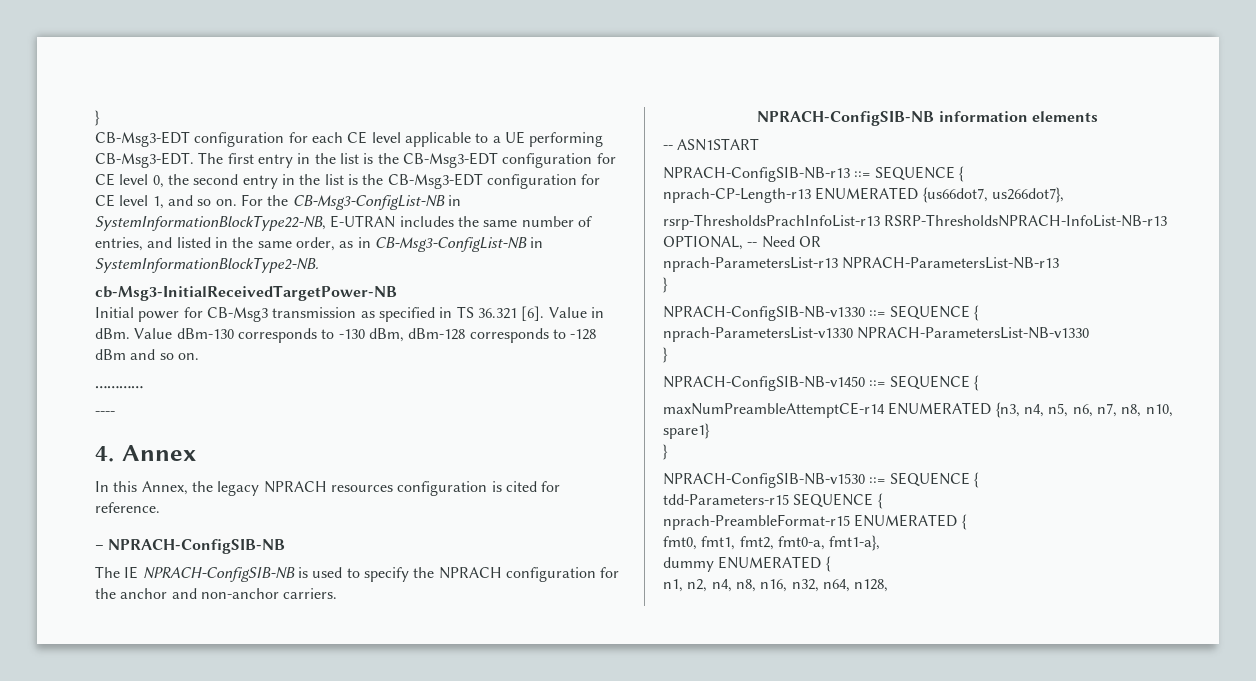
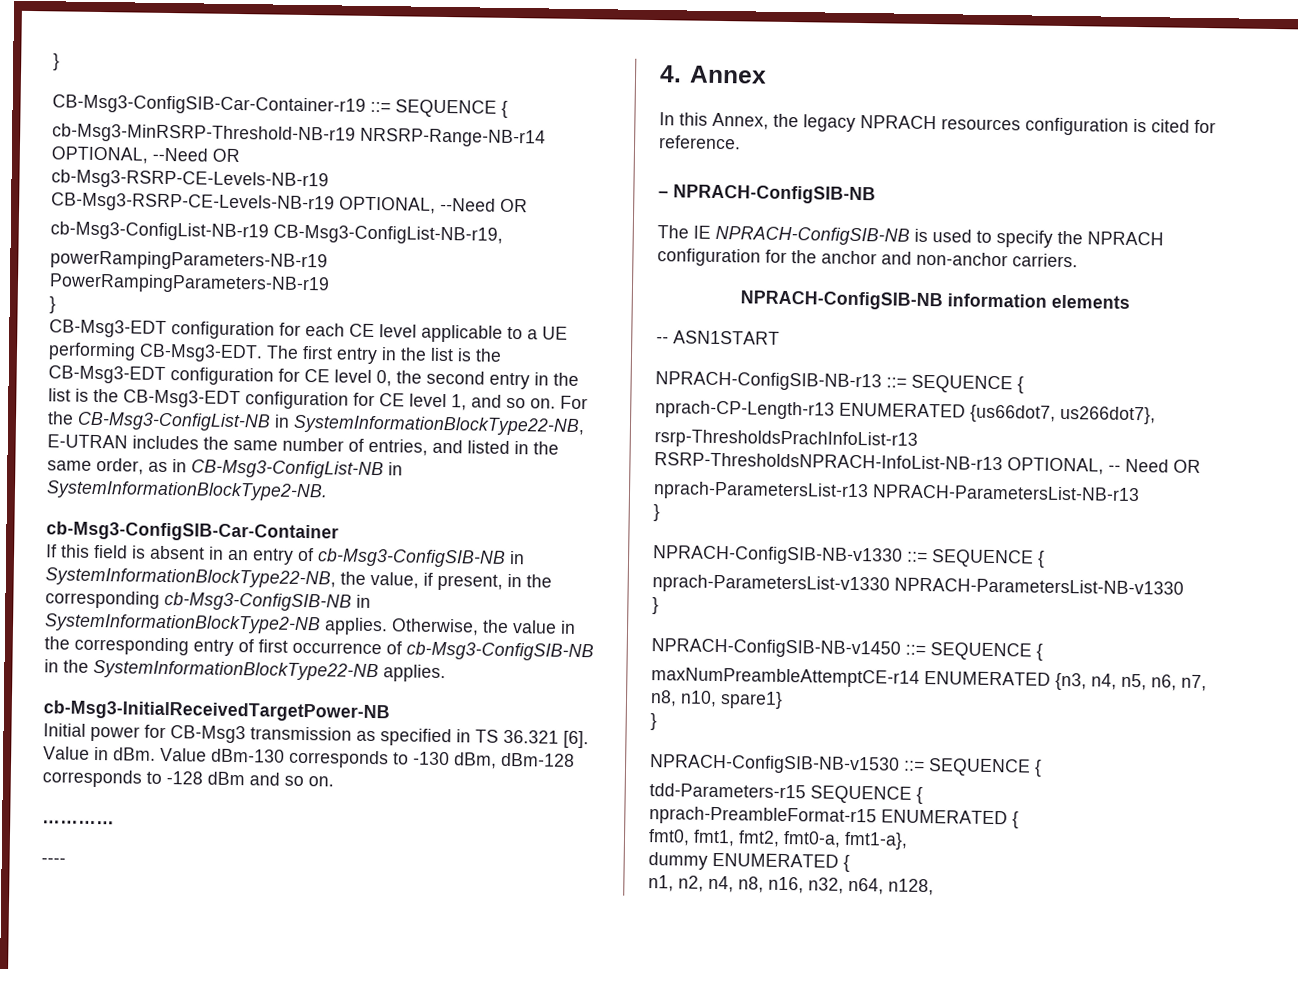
[95,110,100,126] } -> [53,53,60,71] [52,94,508,118] [52,123,546,148] [51,146,240,164] [51,169,329,191] [51,192,528,214] [50,221,503,245] [50,250,328,272] [49,273,330,295] [49,296,56,314] } // CB-Msg3-ConfigSIB-Car-Container-r19 ::= SEQUENCE { // cb-Msg3-MinRSRP-Threshold-NB-r19 NRSRP-Range-NB-r14 OPTIONAL, --Need OR // cb-Msg3-RSRP-CE-Levels-NB-r19 CB-Msg3-RSRP-CE-Levels-NB-r19 OPTIONAL, --Need OR // cb-Msg3-ConfigList-NB-r19 CB-Msg3-ConfigList-NB-r19, // powerRampingParameters-NB-r19 PowerRampingParameters-NB-r19 // }
(319, 265) none -> [46,521,339,543] [46,544,525,568] [45,567,552,591] [45,590,371,612] [44,613,576,636] [44,636,594,662] [44,659,446,683] // cb-Msg3-ConfigSIB-Car-Container // If this field is absent in an entry of cb-Msg3-ConfigSIB-NB in SystemInformationBlockType22-NB, the value, if present, in the corresponding cb-Msg3-ConfigSIB-NB in SystemInformationBlockType2-NB applies. Otherwise, the value in the corresponding entry of first occurrence of cb-Msg3-ConfigSIB-NB in the SystemInformationBlockType22-NB applies.

